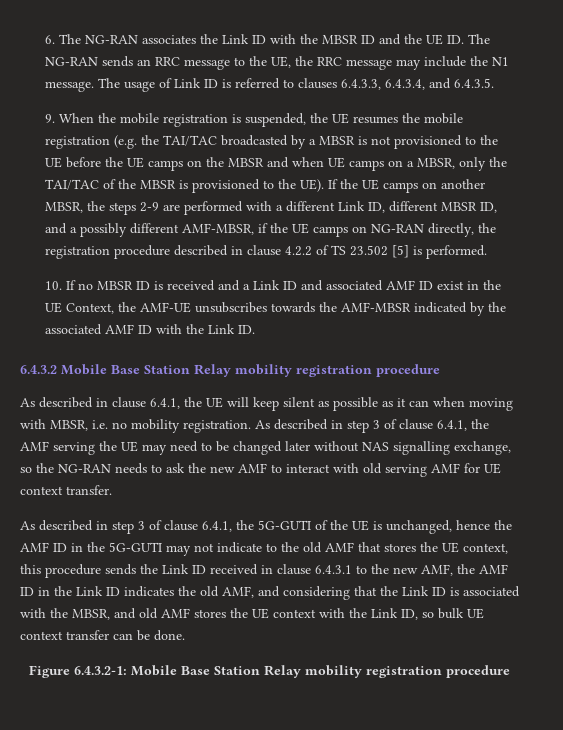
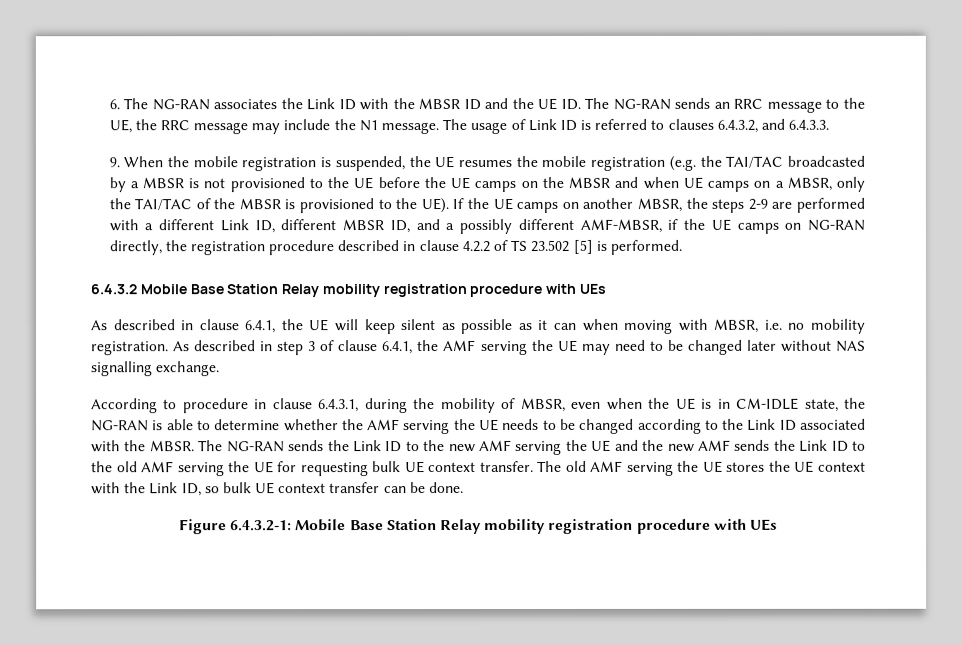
[341,78,495,90] 6.4.3.3, 6.4.3.4, and 6.4.3.5. -> [716,118,830,133] 6.4.3.2, and 6.4.3.3.
[45,280,502,291] [45,302,507,316] [45,324,256,335] // 10. If no MBSR ID is received and a Link ID and associated AMF ID exist in the UE Context, the AMF-UE unsubscribes towards the AMF-MBSR indicated by the associated AMF ID with the Link ID. -> (682, 247) none
(440, 370) none -> [545,283,607,294] with UEs
[454,441,511,455] [20,463,501,477] [20,485,112,495] [20,520,512,534] [20,542,508,556] [20,564,508,578] [20,586,520,600] [20,608,190,620] exchange, so the NG-RAN needs to ask the new AMF to interact with old serving AMF for UE context transfer. // As described in step 3 of clause 6.4.1, the 5G-GUTI of the UE is unchanged, hence the AMF ID in the 5G-GUTI may not indicate to the old AMF that stores the UE context, this procedure sends the Link ID received in clause 6.4.3.1 to the new AMF, the AMF ID in the Link ID indicates the old AMF, and considering that the Link ID is associated with the MBSR, and old AMF -> [156,361,221,377] [91,397,867,414] [91,418,866,435] [91,439,866,455] [91,460,723,477] exchange. // According to procedure in clause 6.4.3.1, during the mobility of MBSR, even when the UE is in CM-IDLE state, the NG-RAN is able to determine whether the AMF serving the UE needs to be changed according to the Link ID associated with the MBSR. The NG-RAN sends the Link ID to the new AMF serving the UE and the new AMF sends the Link ID to the old AMF serving the UE for requesting bulk UE context transfer. The old AMF serving the UE
(510, 671) none -> [713,518,778,531] with UEs

